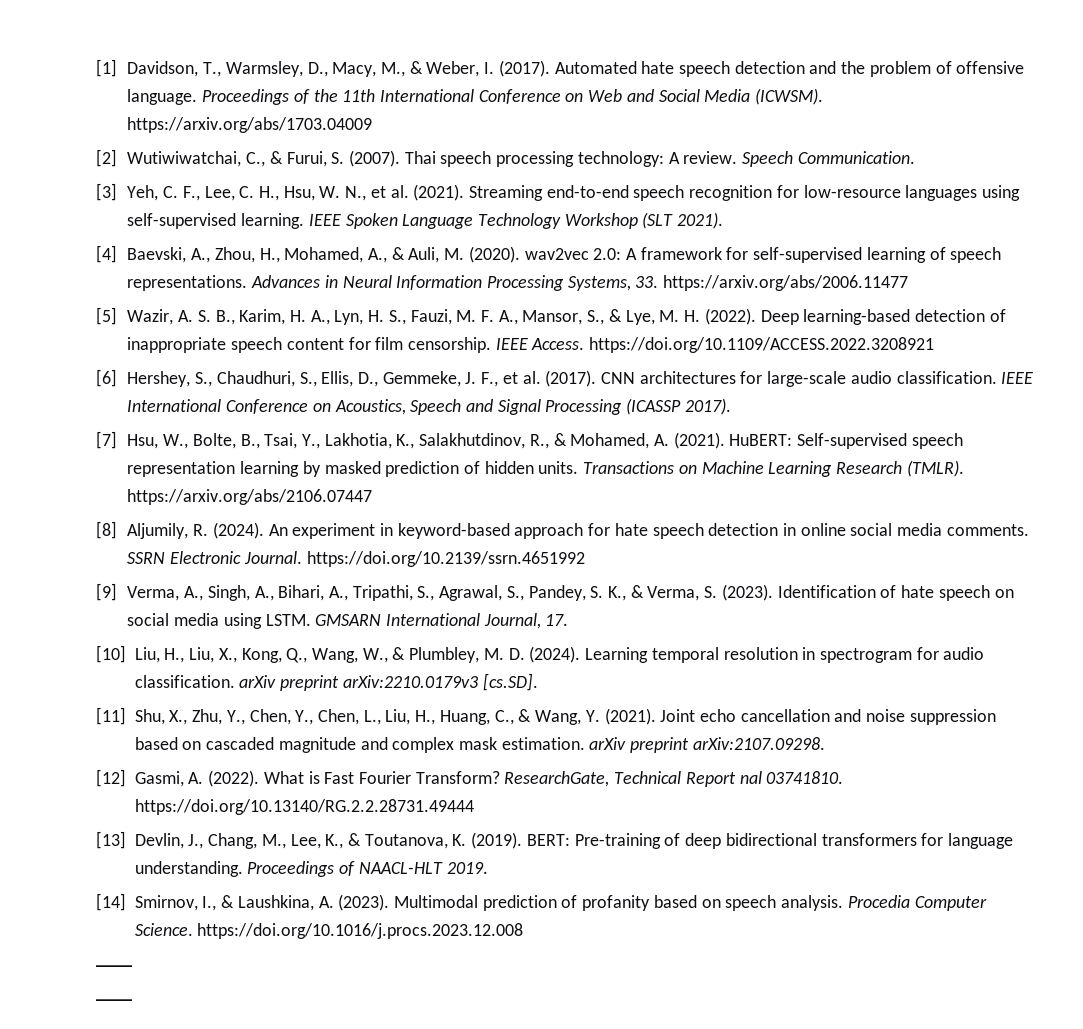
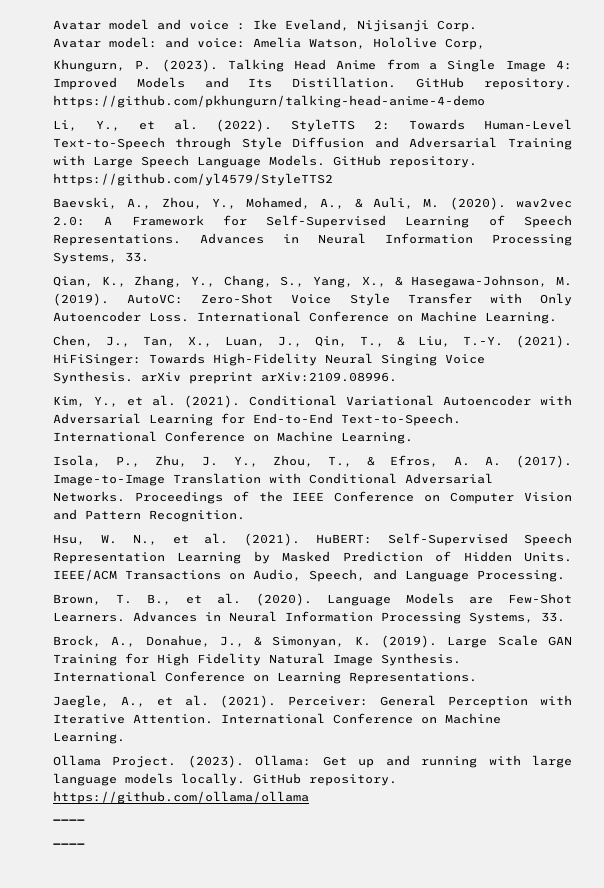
[95,59,1025,77] [127,88,824,105] [127,117,373,133] [95,149,915,167] [95,183,1021,201] [127,212,724,229] [95,245,117,263] [1] Davidson, T., Warmsley, D., Macy, M., & Weber, I. (2017). Automated hate speech detection and the problem of offensive language. Proceedings of the 11th International Conference on Web and Social Media (ICWSM). https://arxiv.org/abs/1703.04009 // [2] Wutiwiwatchai, C., & Furui, S. (2007). Thai speech processing technology: A review. Speech Communication. // [3] Yeh, C. F., Lee, C. H., Hsu, W. N., et al. (2021). Streaming end-to-end speech recognition for low-resource languages using self-supervised learning. IEEE Spoken Language Technology Workshop (SLT 2021). // [4] -> [52,19,477,32] [52,37,485,50] [52,59,572,72] [52,77,572,90] [52,95,485,108] [52,119,572,132] [52,137,572,150] [52,155,477,168] [52,173,333,186] Avatar model and voice : Ike Eveland, Nijisanji Corp. // Avatar model: and voice: Amelia Watson, Hololive Corp, // Khungurn, P. (2023). Talking Head Anime from a Single Image 4: Improved Models and Its Distillation. GitHub repository. https://github.com/pkhungurn/talking-head-anime-4-demo // Li, Y., et al. (2022). StyleTTS 2: Towards Human-Level Text-to-Speech through Style Diffusion and Adversarial Training with Large Speech Language Models. GitHub repository. https://github.com/yl4579/StyleTTS2 //
[259,248,280,263] H., -> [211,198,236,209] Y.,
[640,247,1002,263] [127,275,909,291] [95,307,1006,325] [127,337,935,353] [95,369,1034,387] [127,398,731,415] [95,431,963,449] [127,460,964,477] [127,489,373,505] [95,521,1029,539] [127,551,585,567] [95,583,1014,601] [127,613,569,629] [95,645,985,663] [134,673,538,691] [95,707,996,725] [134,737,825,753] [95,769,844,787] [134,799,474,815] [95,831,1013,849] [134,861,488,877] [95,893,987,911] [134,923,524,939] framework for self-supervised learning of speech representations. Advances in Neural Information Processing Systems, 33. https://arxiv.org/abs/2006.11477 // [5] Wazir, A. S. B., Karim, H. A., Lyn, H. S., Fauzi, M. F. A., Mansor, S., & Lye, M. H. (2022). Deep learning-based detection of inappropriate speech content for film censorship. IEEE Access. https://doi.org/10.1109/ACCESS.2022.3208921 // [6] Hershey, S., Chaudhuri, S., Ellis, D., Gemmeke, J. F., et al. (2017). CNN architectures for large-scale audio classification. IEEE International Conference on Acoustics, Speech and Signal Processing (ICASSP 2017). // [7] Hsu, W., Bolte, B., Tsai, Y., Lakhotia, K., Salakhutdinov, R., & Mohamed, A. (2021). HuBERT: Self-supervised speech representation learning by masked prediction of hidden units. Transactions on Machine Learning Research (TMLR). https://arxiv.org/abs/2106.07447 // [8] Aljumily, R. (2024). An experiment in keyword-based approach for hate speech detection in online social media comments. SSRN Electronic Journal. https://doi.org/10.2139/ssrn.4651992 // [9] Verma, A., Singh, A., Bihari, A., Tripathi, S., Agrawal, S., Pandey, S. K., & Verma, S. (2023). Identification of hate speech on social media using LSTM. GMSARN International Journal, 17. // [10] Liu, H., Liu, X., Kong, Q., Wang, W., & Plumbley, M. D. (2024). Learning temporal resolution in spectrogram for audio classification. arXiv preprint arXiv:2210.0179v3 [cs.SD]. // [11] Shu, X., Zhu, Y., Chen, Y., Chen, L., Liu, H., Huang, C., & Wang, Y. (2021). Joint echo cancellation and noise suppression based on cascaded magnitude and complex mask estimation. arXiv preprint arXiv:2107.09298. // [12] Gasmi, A. (2022). What is Fast Fourier Transform? ResearchGate, Technical Report nal 03741810. https://doi.org/10.13140/RG.2.2.28731.49444 // [13] Devlin, J., Chang, M., Lee, K., & Toutanova, K. (2019). BERT: Pre-training of deep bidirectional transformers for language understanding. Proceedings of NAACL-HLT 2019. // [14] Smirnov, I., & Laushkina, A. (2023). Multimodal prediction of profanity based on speech analysis. Procedia Computer Science. https://doi.org/10.1016/j.procs.2023.12.008 -> [131,215,572,228] [52,233,572,246] [52,252,149,264] [52,275,572,288] [52,293,572,306] [52,311,557,324] [52,335,572,348] [52,353,485,366] [52,371,397,384] [52,395,572,408] [52,413,461,426] [52,431,413,444] [52,455,573,468] [52,473,493,486] [52,491,572,504] [52,509,245,522] [52,533,572,546] [52,551,572,564] [52,569,565,582] [52,593,573,606] [52,611,565,624] [52,635,572,648] [52,653,461,666] [52,671,477,684] [52,695,572,708] [52,713,501,724] [52,732,125,744] [52,755,573,768] [52,773,397,786] [52,791,309,804] Framework for Self-Supervised Learning of Speech Representations. Advances in Neural Information Processing Systems, 33. // Qian, K., Zhang, Y., Chang, S., Yang, X., & Hasegawa-Johnson, M. (2019). AutoVC: Zero-Shot Voice Style Transfer with Only Autoencoder Loss. International Conference on Machine Learning. // Chen, J., Tan, X., Luan, J., Qin, T., & Liu, T.-Y. (2021). HiFiSinger: Towards High-Fidelity Neural Singing Voice Synthesis. arXiv preprint arXiv:2109.08996. // Kim, Y., et al. (2021). Conditional Variational Autoencoder with Adversarial Learning for End-to-End Text-to-Speech. International Conference on Machine Learning. // Isola, P., Zhu, J. Y., Zhou, T., & Efros, A. A. (2017). Image-to-Image Translation with Conditional Adversarial Networks. Proceedings of the IEEE Conference on Computer Vision and Pattern Recognition. // Hsu, W. N., et al. (2021). HuBERT: Self-Supervised Speech Representation Learning by Masked Prediction of Hidden Units. IEEE/ACM Transactions on Audio, Speech, and Language Processing. // Brown, T. B., et al. (2020). Language Models are Few-Shot Learners. Advances in Neural Information Processing Systems, 33. // Brock, A., Donahue, J., & Simonyan, K. (2019). Large Scale GAN Training for High Fidelity Natural Image Synthesis. International Conference on Learning Representations. // Jaegle, A., et al. (2021). Perceiver: General Perception with Iterative Attention. International Conference on Machine Learning. // Ollama Project. (2023). Ollama: Get up and running with large language models locally. GitHub repository. https://github.com/ollama/ollama

